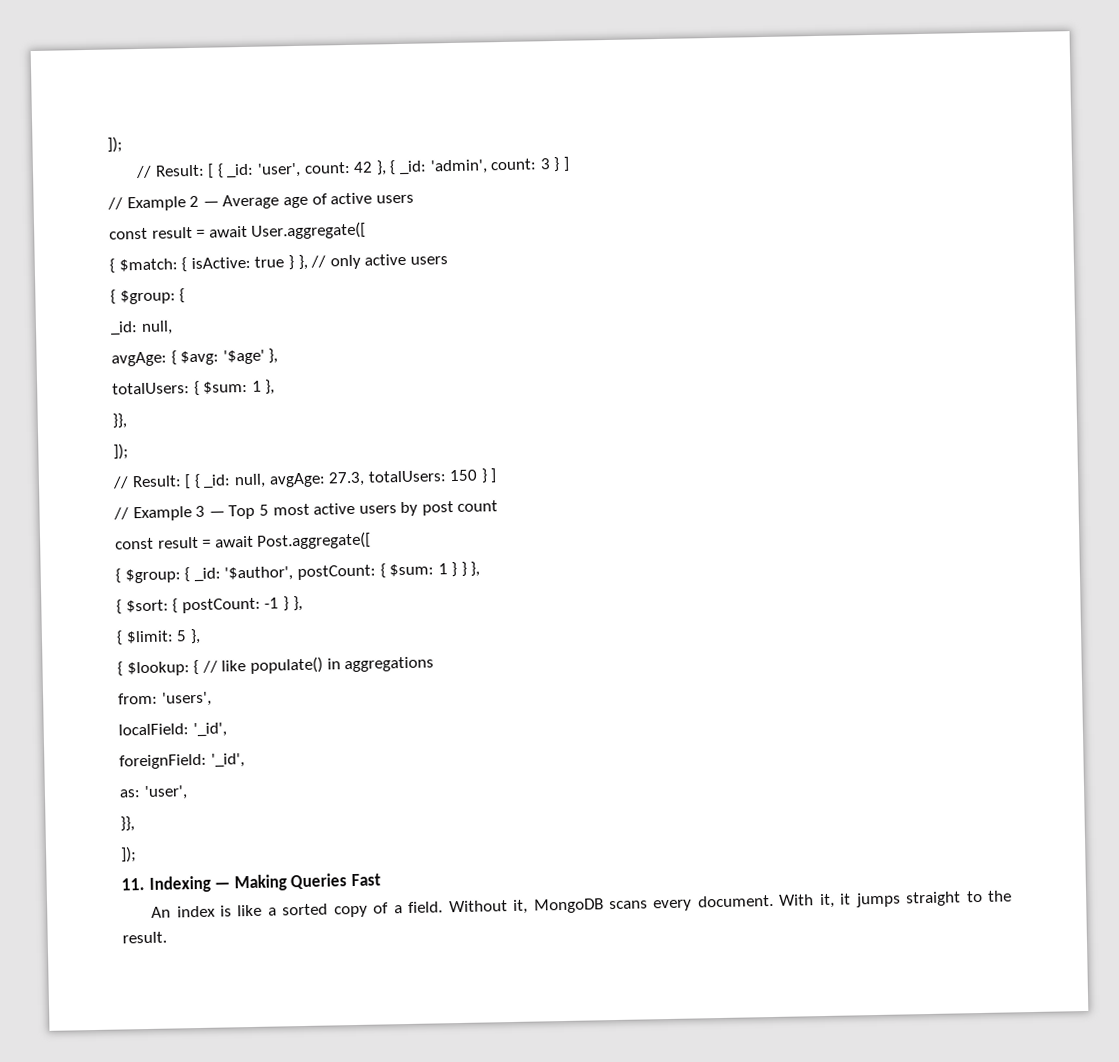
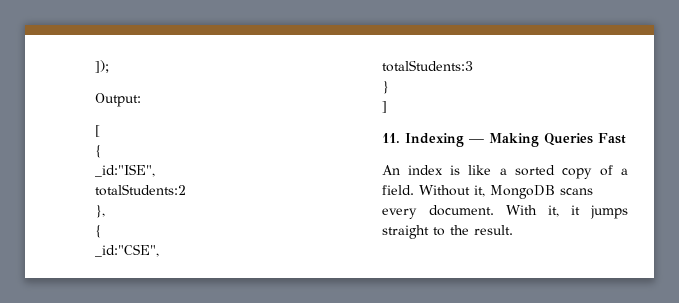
[107,136,123,153] [135,156,570,179] [107,192,414,212] [109,221,367,240] [109,253,448,274] [110,288,186,305] [110,320,173,336] [111,348,279,367] [112,379,276,397] [112,413,127,429] [113,443,129,460] [112,468,498,490] [113,500,499,522] [115,531,372,550] [115,561,481,584] [116,595,303,615] [116,628,201,646] [117,656,435,677] [118,691,212,707] [118,722,227,738] [119,753,245,770] [119,785,188,801] [120,816,135,832] [120,846,137,863] ]); // // Result: [ { _id: 'user', count: 42 }, { _id: 'admin', count: 3 } ] // // Example 2 — Average age of active users // const result = await User.aggregate([ // { $match: { isActive: true } }, // only active users // { $group: { // _id: null, // avgAge: { $avg: '$age' }, // totalUsers: { $sum: 1 }, // }}, // ]); // // Result: [ { _id: null, avgAge: 27.3, totalUsers: 150 } ] // // Example 3 — Top 5 most active users by post count // const result = await Post.aggregate([ // { $group: { _id: '$author', postCount: { $sum: 1 } } }, // { $sort: { postCount: -1 } }, // { $limit: 5 }, // { $lookup: { // like populate() in aggregations // from: 'users', // localField: '_id', // foreignField: '_id', // as: 'user', // }}, // ]); -> [95,60,109,73] [95,93,141,107] [95,125,100,137] [95,145,102,158] [95,164,155,177] [95,184,186,196] [95,205,105,218] [95,225,102,238] [95,244,159,257] [382,60,473,72] [382,81,389,94] [382,101,387,113] ]); // Output: // [ // { // _id:"ISE", // totalStudents:2 // }, // { // _id:"CSE", // totalStudents:3 // } // ]

